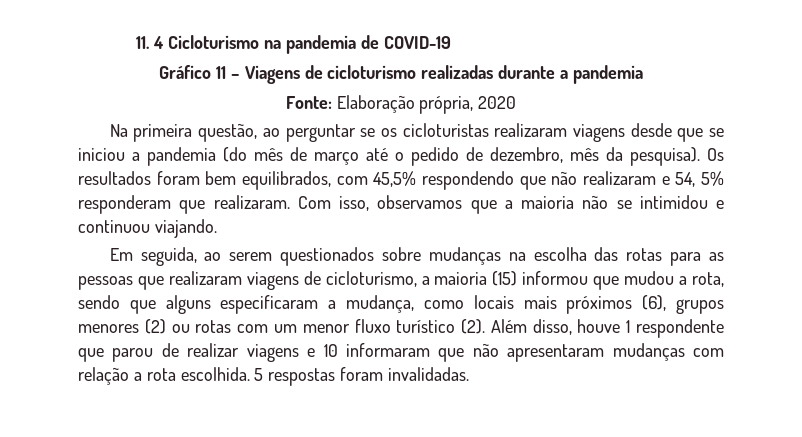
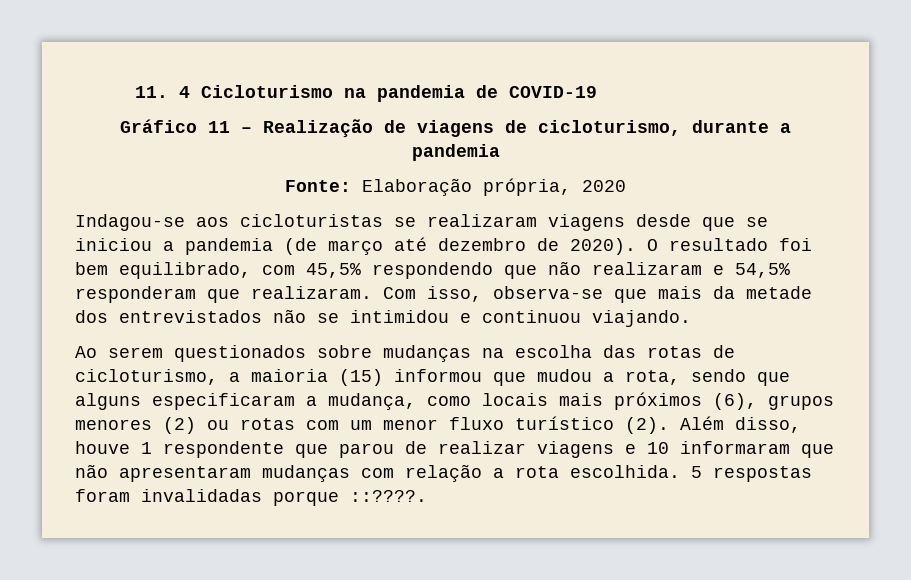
[244,65,494,84] Viagens de cicloturismo realizadas -> [263,119,681,138] Realização de viagens de cicloturismo,
[109,123,489,142] Na primeira questão, ao perguntar se os cicloturistas -> [75,214,416,231] Indagou-se aos cicloturistas se
[223,147,724,166] [78,171,331,190] (do mês de março até o pedido de dezembro, mês da pesquisa). Os resultados foram bem equilibrados, -> [284,237,812,255] [75,262,251,279] (de março até dezembro de 2020). O resultado foi bem equilibrado,
[675,171,724,187] 54, 5% -> [735,263,790,278] 54,5%
[377,195,574,214] observamos que a maioria -> [493,286,812,303] [75,310,262,323] observa-se que mais da metade dos entrevistados
[109,247,222,266] Em seguida, ao -> [75,346,97,358] Ao
[670,252,724,266] [78,271,299,290] para as pessoas que realizaram viagens -> (702, 352) none
[388,367,470,381] invalidadas. -> [141,489,427,506] invalidadas porque ::????.

